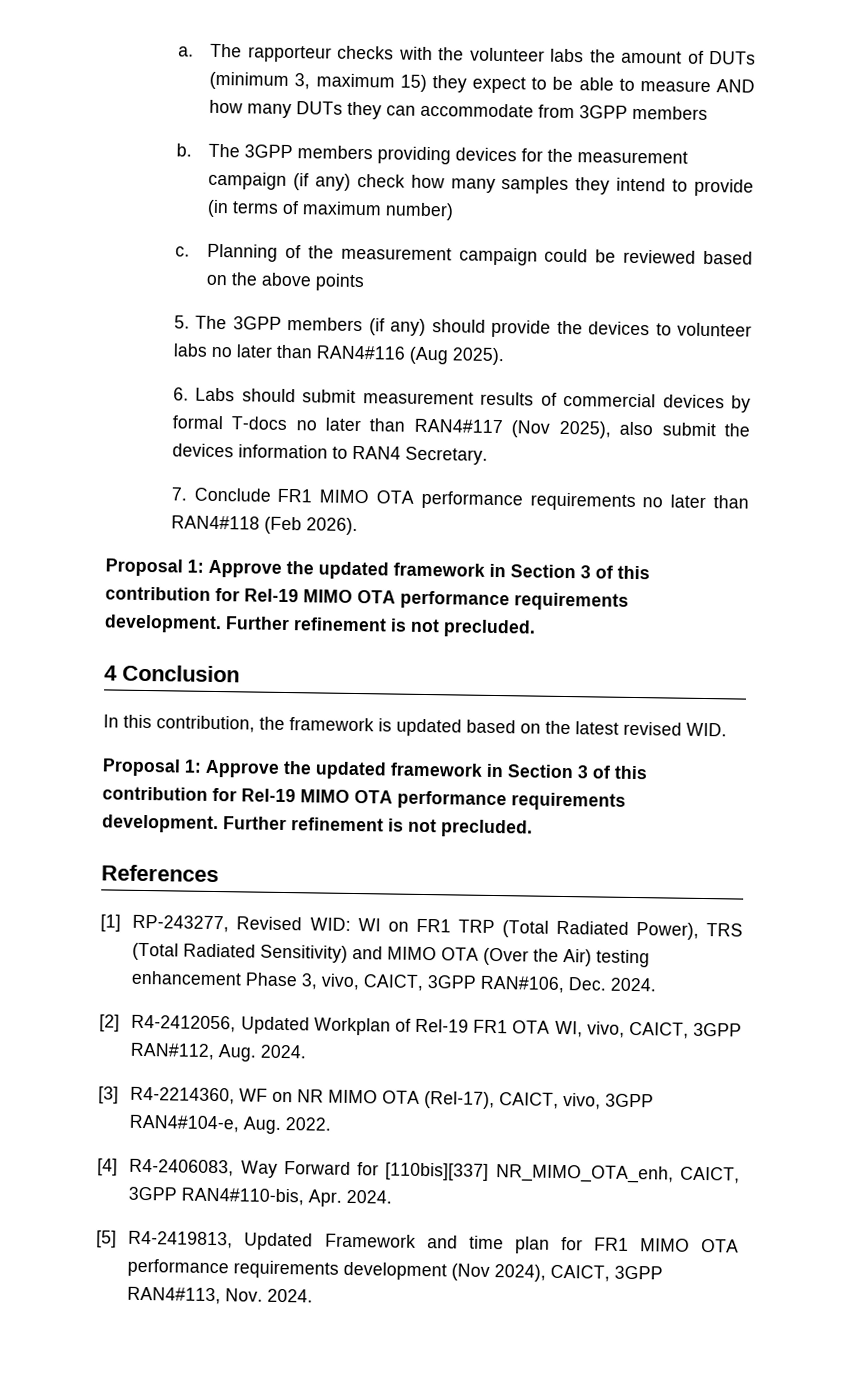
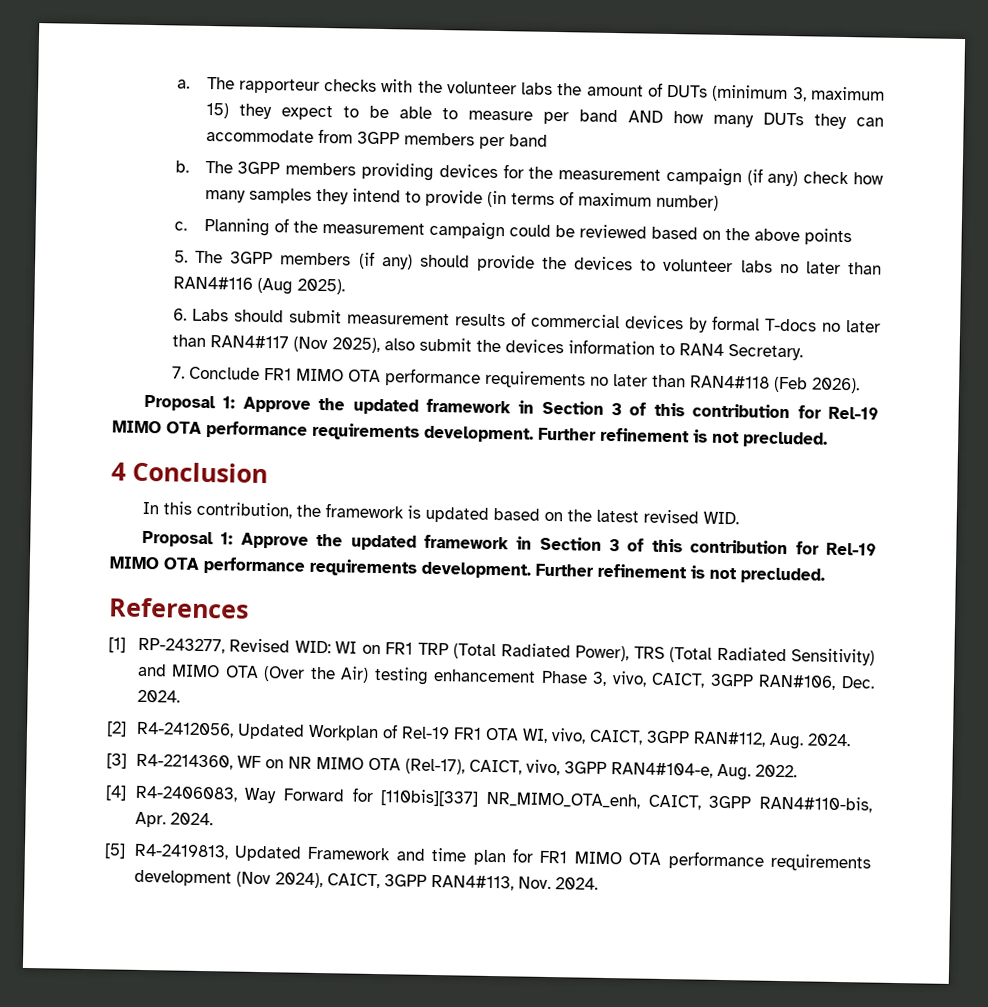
(711, 86) none -> [542,109,618,125] per band
(709, 112) none -> [478,134,548,150] per band

